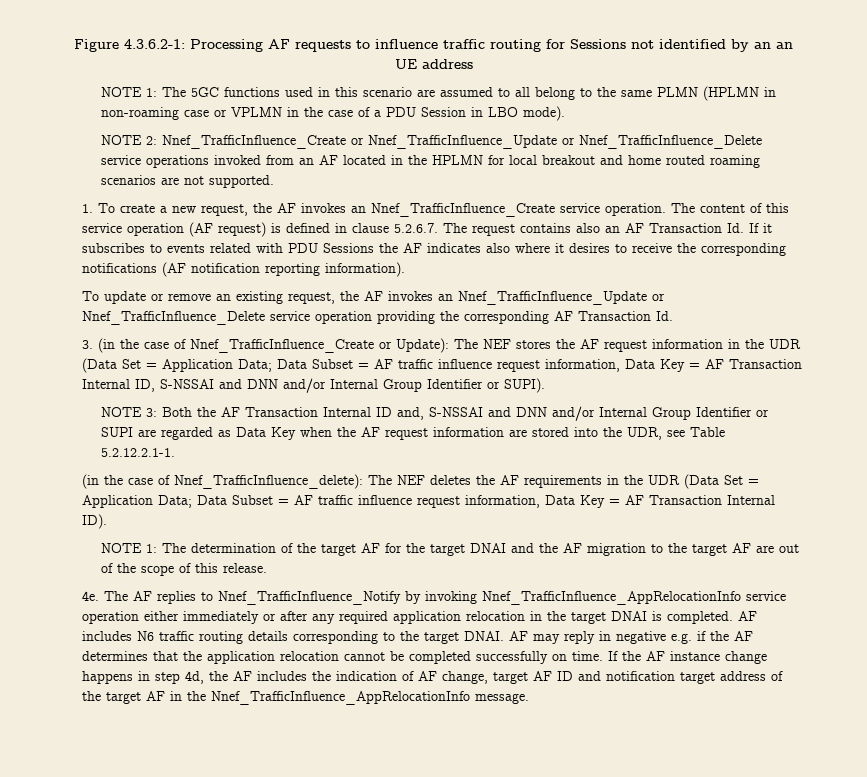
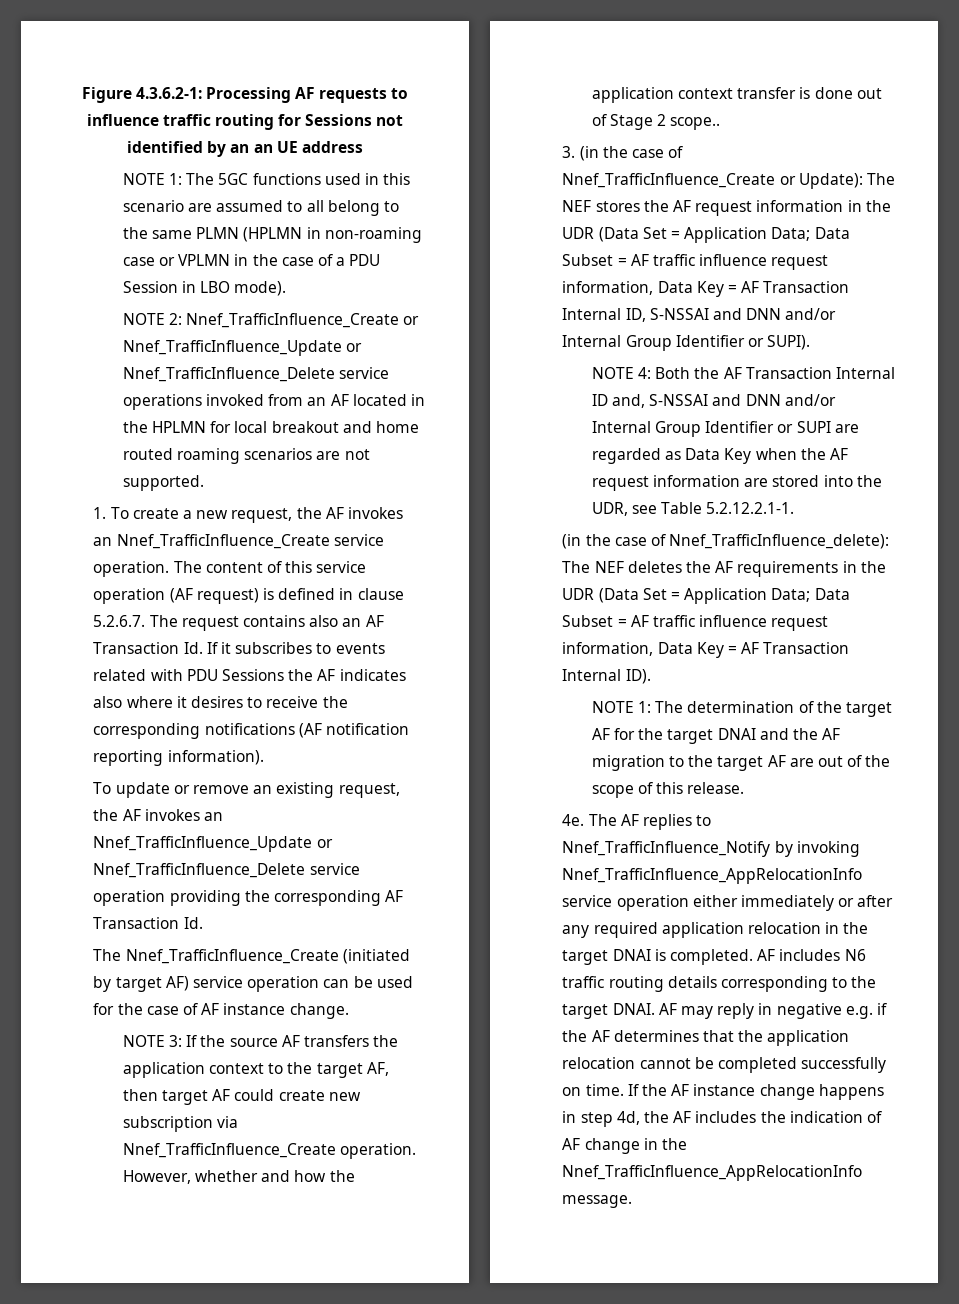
(674, 316) none -> [93,949,410,964] [93,976,413,992] [93,1003,349,1019] [122,1035,399,1047] [122,1062,389,1078] [122,1089,361,1105] [122,1116,239,1132] [122,1143,417,1159] [122,1170,355,1184] [591,87,882,103] [591,114,721,130] // The Nnef_TrafficInfluence_Create (initiated by target AF) service operation can be used for the case of AF instance change. // NOTE 3: If the source AF transfers the application context to the target AF, then target AF could create new subscription via Nnef_TrafficInfluence_Create operation. However, whether and how the application context transfer is done out of Stage 2 scope..
[145,408,157,417] 3: -> [638,367,652,379] 4:
[442,671,784,684] [82,691,166,704] change, target AF ID and notification target address of the target AF -> [584,1138,640,1154] change

